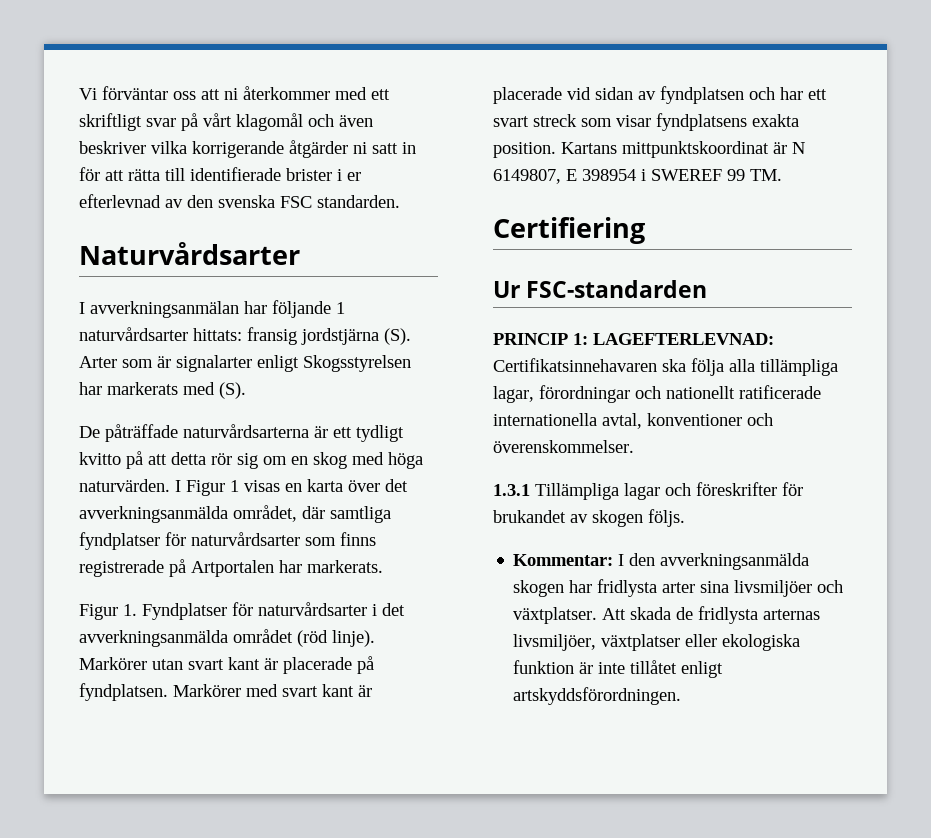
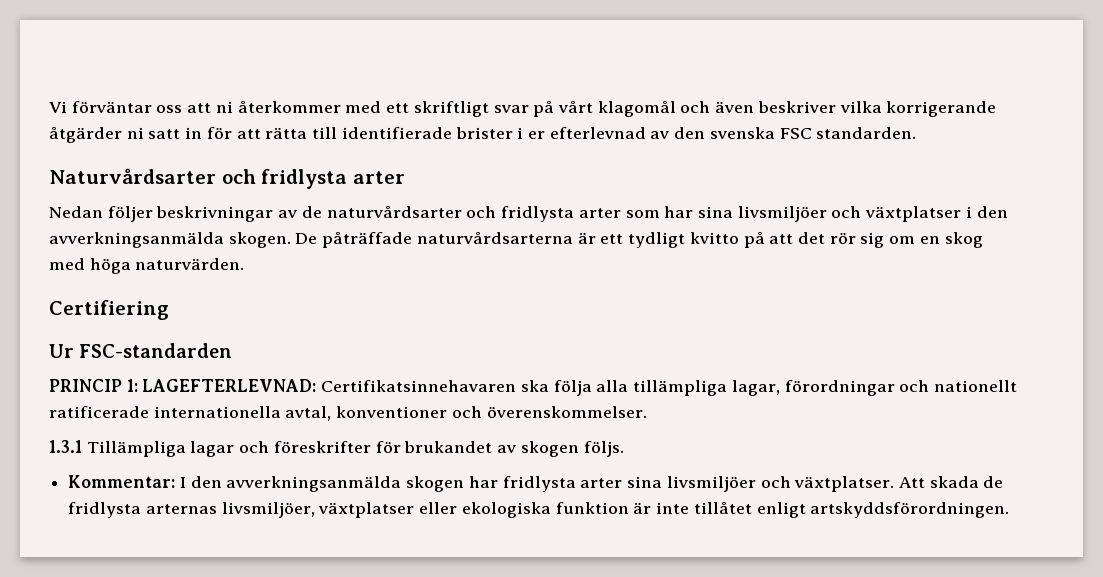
[79,300,345,318] [79,327,411,345] [79,355,411,372] [79,382,246,399] // I avverkningsanmälan har följande 1 naturvårdsarter hittats: fransig jordstjärna (S). Arter som är signalarter enligt Skogsstyrelsen har markerats med (S). // -> [221,169,405,189] [49,206,1008,222] [49,232,291,248] och fridlysta arter // Nedan följer beskrivningar av de naturvårdsarter och fridlysta arter som har sina livsmiljöer och växtplatser i den avverkningsanmälda skogen.
[171,452,206,465] detta -> [797,232,825,244] det
[175,479,408,496] [79,505,391,523] [79,532,376,550] [79,559,383,577] [79,602,405,620] [79,629,375,647] [79,656,374,674] [79,683,372,701] [493,86,827,104] [493,113,799,131] [493,141,805,158] [493,169,782,184] I Figur 1 visas en karta över det avverkningsanmälda området, där samtliga fyndplatser för naturvårdsarter som finns registrerade på Artportalen har markerats. // Figur 1. Fyndplatser för naturvårdsarter i det avverkningsanmälda området (röd linje). Markörer utan svart kant är placerade på fyndplatsen. Markörer med svart kant är placerade vid sidan av fyndplatsen och har ett svart streck som visar fyndplatsens exakta position. Kartans mittpunktskoordinat är N 6149807, E 398954 i SWEREF 99 TM. -> (245, 264) none

